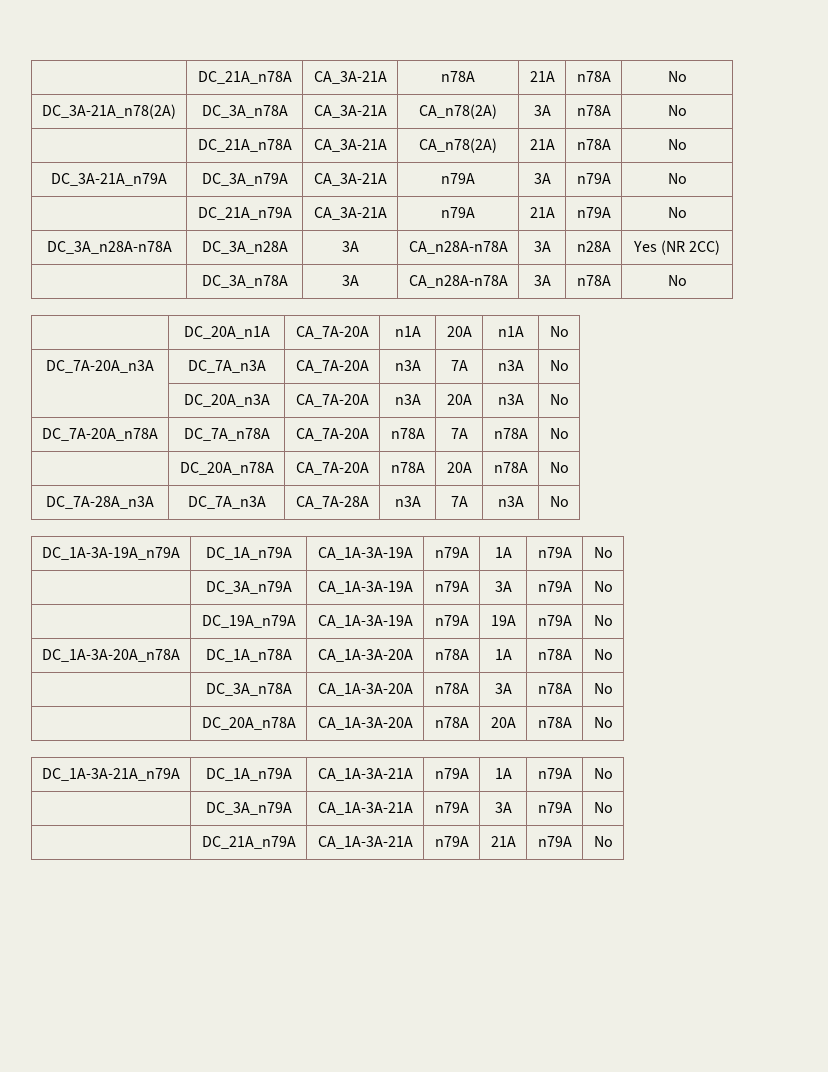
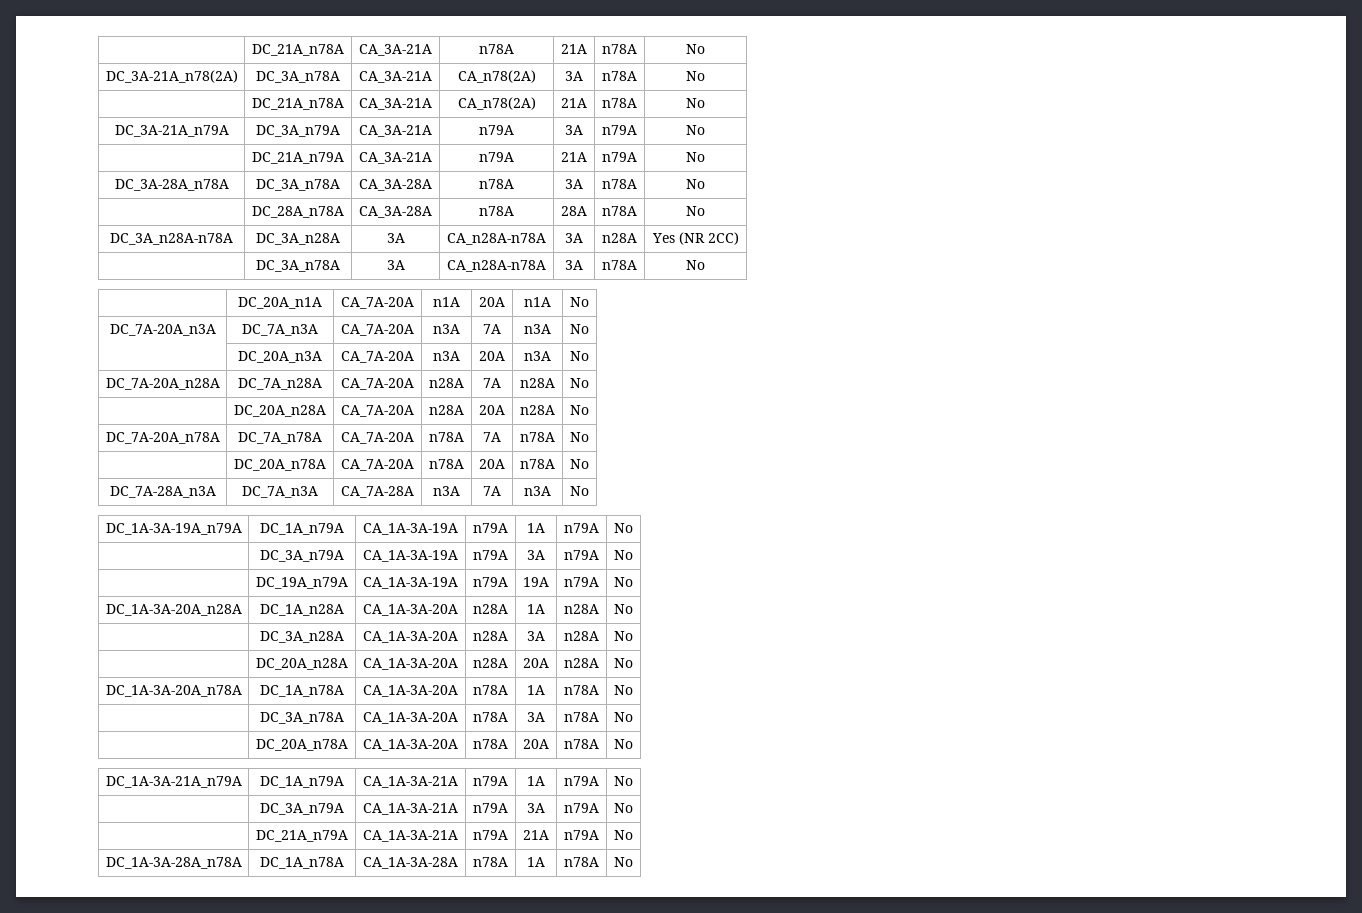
(687, 212) none -> [114,179,229,191] [256,179,340,191] [359,179,432,191] [479,179,514,189] [565,179,583,189] [602,179,637,189] [686,179,705,189] [252,206,344,218] [359,206,432,218] [479,206,514,216] [561,206,587,216] [602,206,637,216] [686,206,705,216] // DC_3A-28A_n78A | DC_3A_n78A | CA_3A-28A | n78A | 3A | n78A | No // | DC_28A_n78A | CA_3A-28A | n78A | 28A | n78A | No
(569, 399) none -> [105,378,220,390] [238,378,322,390] [341,378,414,390] [429,378,464,388] [483,378,501,388] [520,378,555,388] [570,378,589,388] [234,405,326,417] [341,405,414,417] [429,405,464,415] [479,405,505,415] [520,405,555,415] [570,405,589,415] // DC_7A-20A_n28A | DC_7A_n28A | CA_7A-20A | n28A | 7A | n28A | No // | DC_20A_n28A | CA_7A-20A | n28A | 20A | n28A | No
(613, 620) none -> [105,604,242,616] [260,604,344,616] [363,604,458,616] [473,604,508,614] [527,604,545,614] [564,604,599,614] [614,604,633,614] [260,631,344,643] [363,631,458,643] [473,631,508,641] [527,631,545,641] [564,631,599,641] [614,631,633,641] [256,658,348,670] [363,658,458,670] [473,658,508,668] [523,658,549,668] [564,658,599,668] [614,658,633,668] // DC_1A-3A-20A_n28A | DC_1A_n28A | CA_1A-3A-20A | n28A | 1A | n28A | No // | DC_3A_n28A | CA_1A-3A-20A | n28A | 3A | n28A | No // | DC_20A_n28A | CA_1A-3A-20A | n28A | 20A | n28A | No
(613, 841) none -> [105,857,242,869] [260,857,344,869] [363,857,458,869] [473,857,508,867] [527,857,545,867] [564,857,599,867] [614,857,633,867] // DC_1A-3A-28A_n78A | DC_1A_n78A | CA_1A-3A-28A | n78A | 1A | n78A | No

